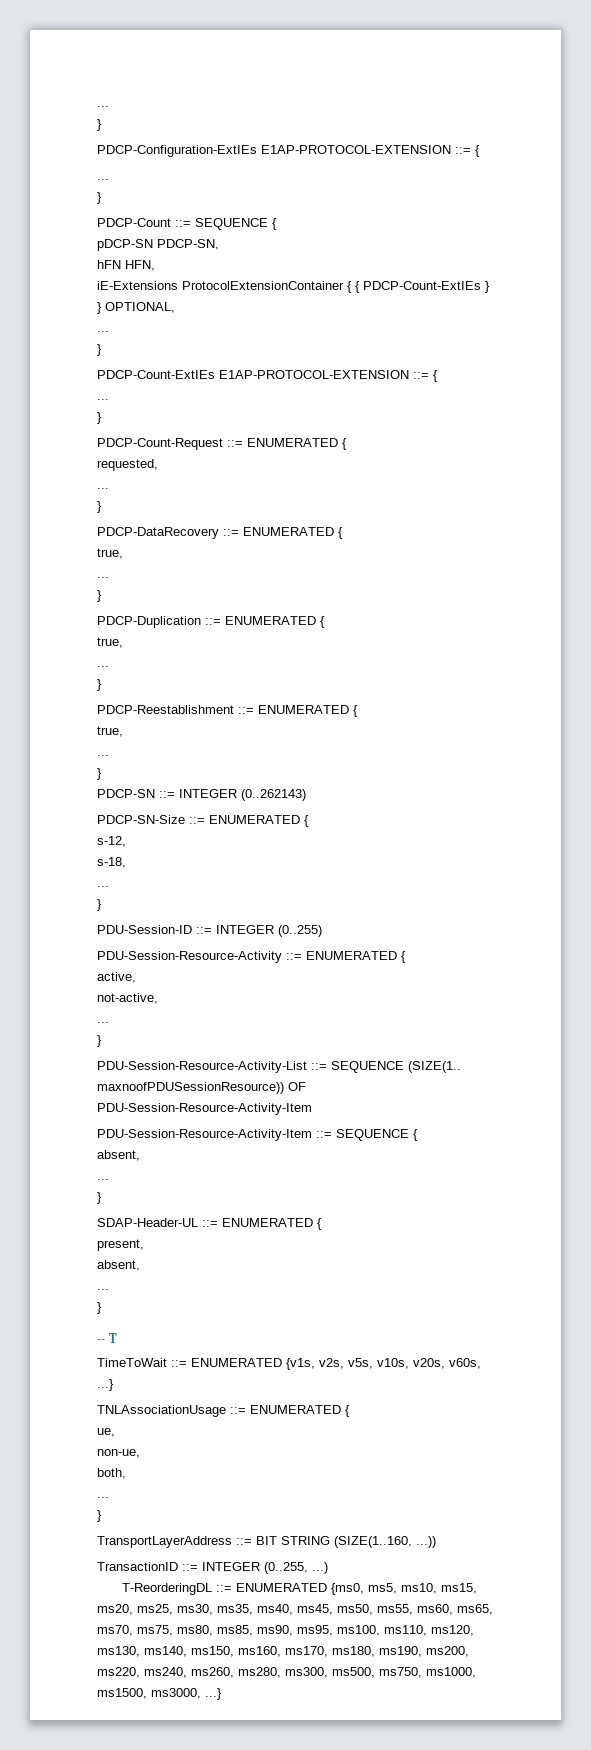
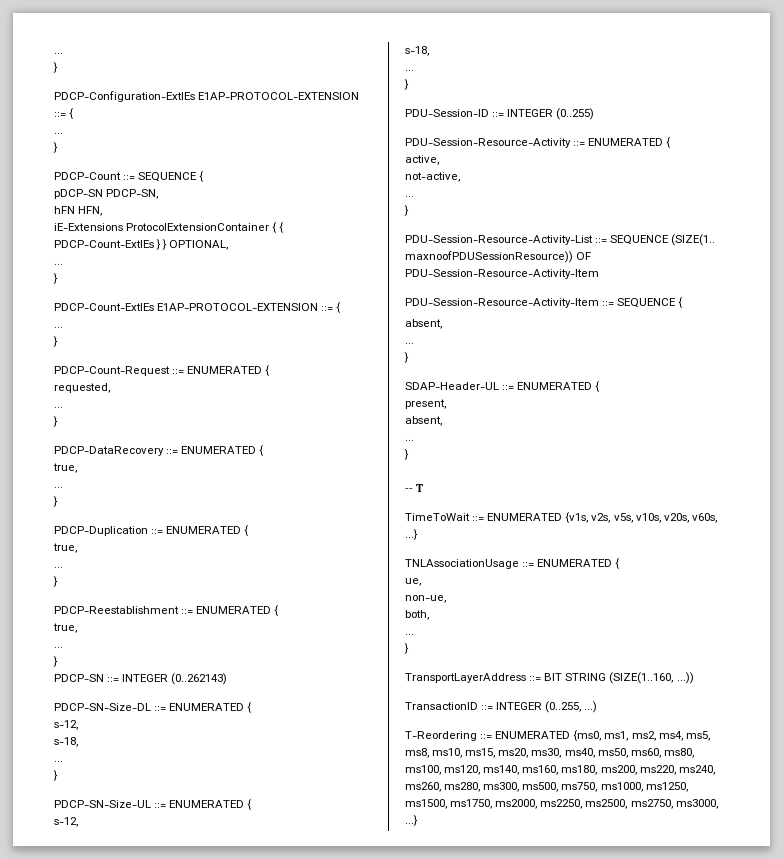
[97,815,185,824] PDCP-SN-Size -> [54,702,253,713] [54,720,78,730] [54,737,78,747] [54,760,63,762] [53,770,58,781] [54,800,151,808] PDCP-SN-Size-DL ::= ENUMERATED { // s-12, // s-18, // ... // } // PDCP-SN-Size-UL
[122,1583,213,1595] T-ReorderingDL -> [405,731,477,741] T-Reordering
[368,1583,478,1594] [97,1604,493,1615] [97,1625,474,1636] [97,1646,422,1657] ms5, ms10, ms15, ms20, ms25, ms30, ms35, ms40, ms45, ms50, ms55, ms60, ms65, ms70, ms75, ms80, ms85, ms90, ms95, ms100, ms110, ms120, ms130, ms140, ms150, ms160, ms170, ms180, ms190, -> [604,731,710,741] [405,748,694,758] [405,765,598,775] ms1, ms2, ms4, ms5, ms8, ms10, ms15, ms20, ms30, ms40, ms50, ms60, ms80, ms100, ms120, ms140, ms160, ms180,
[97,1688,147,1699] ms1500, -> [645,782,688,792] [405,799,673,809] ms1250, ms1500, ms1750, ms2000, ms2250, ms2500, ms2750,

